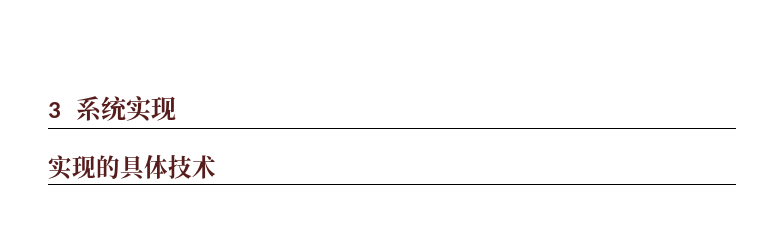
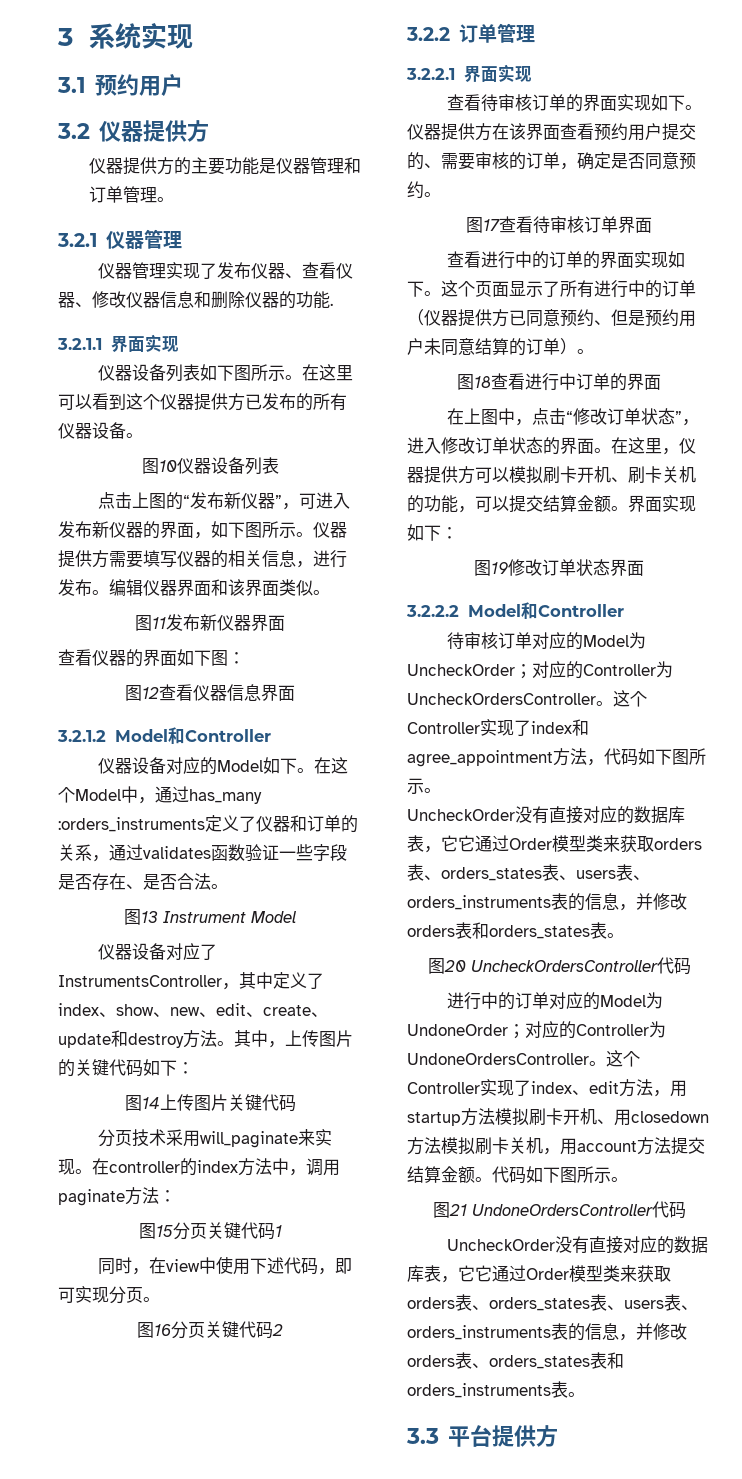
[48,154,216,181] 实现的具体技术 -> [57,74,183,96] [57,120,209,142] [88,157,361,175] [88,186,174,203] [57,229,182,249] [97,262,353,279] [58,291,333,309] [57,334,179,353] [97,364,353,382] [58,393,347,411] [58,422,143,439] [141,457,279,475] [97,492,350,510] [58,521,347,539] [58,550,347,568] [58,579,330,596] [135,614,285,631] [58,649,245,667] [125,684,295,701] [57,727,271,744] [97,757,348,775] [58,786,262,804] [58,815,358,833] [58,844,347,862] [58,873,228,890] [124,909,296,925] [97,943,217,960] [58,972,324,990] [58,1003,328,1017] [58,1030,353,1048] [58,1059,194,1077] [124,1094,296,1112] [97,1129,332,1148] [58,1158,340,1176] [58,1187,176,1206] [138,1222,282,1240] [97,1256,352,1275] [58,1286,160,1304] [137,1321,283,1339] [406,23,535,43] [406,64,532,83] [446,94,702,112] [407,123,696,141] [407,152,696,170] [407,181,441,199] [466,216,652,234] [446,251,685,269] [407,280,696,298] [407,309,696,327] [407,338,594,356] [457,373,661,391] [446,408,699,426] [407,437,696,455] [407,466,696,484] [407,495,696,513] [407,524,458,541] [474,559,644,576] [406,602,624,619] [446,632,646,650] [407,661,673,679] [407,690,647,707] [407,719,589,736] [407,748,706,767] [407,778,441,794] [407,806,685,824] [407,835,702,853] [407,864,650,881] [407,893,687,911] [407,922,624,939] [427,957,691,975] [446,992,663,1010] [407,1021,666,1039] [407,1050,640,1067] [407,1079,687,1097] [407,1108,709,1126] [407,1137,705,1155] [407,1166,628,1184] [432,1201,686,1219] [446,1236,708,1254] [407,1265,671,1283] [407,1294,698,1311] [407,1323,687,1341] [407,1352,624,1369] [407,1381,585,1398] [406,1425,558,1447] 3.1预约用户 // 3.2仪器提供方 // 仪器提供方的主要功能是仪器管理和订单管理。 // 3.2.1仪器管理 // 仪器管理实现了发布仪器、查看仪器、修改仪器信息和删除仪器的功能. // 3.2.1.1界面实现 // 仪器设备列表如下图所示。在这里可以看到这个仪器提供方已发布的所有仪器设备。 // 图10仪器设备列表 // 点击上图的“发布新仪器”，可进入发布新仪器的界面，如下图所示。仪器提供方需要填写仪器的相关信息，进行发布。编辑仪器界面和该界面类似。 // 图11发布新仪器界面 // 查看仪器的界面如下图： // 图12查看仪器信息界面 // 3.2.1.2 Model和Controller // 仪器设备对应的Model如下。在这个Model中，通过has_many :orders_instruments定义了仪器和订单的关系，通过validates函数验证一些字段是否存在、是否合法。 // 图13 Instrument Model // 仪器设备对应了InstrumentsController，其中定义了index、show、new、edit、create、update和destroy方法。其中，上传图片的关键代码如下： // 图14上传图片关键代码 // 分页技术采用will_paginate来实现。在controller的index方法中，调用paginate方法： // 图15分页关键代码1 // 同时，在view中使用下述代码，即可实现分页。 // 图16分页关键代码2 // 3.2.2订单管理 // 3.2.2.1界面实现 // 查看待审核订单的界面实现如下。仪器提供方在该界面查看预约用户提交的、需要审核的订单，确定是否同意预约。 // 图17查看待审核订单界面 // 查看进行中的订单的界面实现如下。这个页面显示了所有进行中的订单（仪器提供方已同意预约、但是预约用户未同意结算的订单）。 // 图18查看进行中订单的界面 // 在上图中，点击“修改订单状态”，进入修改订单状态的界面。在这里，仪器提供方可以模拟刷卡开机、刷卡关机的功能，可以提交结算金额。界面实现如下： // 图19修改订单状态界面 // 3.2.2.2 Model和Controller // 待审核订单对应的Model为UncheckOrder；对应的Controller为UncheckOrdersController。这个Controller实现了index和agree_appointment方法，代码如下图所示。 // UncheckOrder没有直接对应的数据库表，它它通过Order模型类来获取orders表、orders_states表、users表、orders_instruments表的信息，并修改orders表和orders_states表。 // 图20 UncheckOrdersController代码 // 进行中的订单对应的Model为UndoneOrder；对应的Controller为UndoneOrdersController。这个Controller实现了index、edit方法，用startup方法模拟刷卡开机、用closedown方法模拟刷卡关机，用account方法提交结算金额。代码如下图所示。 // 图21 UndoneOrdersController代码 // UncheckOrder没有直接对应的数据库表，它它通过Order模型类来获取orders表、orders_states表、users表、orders_instruments表的信息，并修改orders表、orders_states表和orders_instruments表。 // 3.3平台提供方

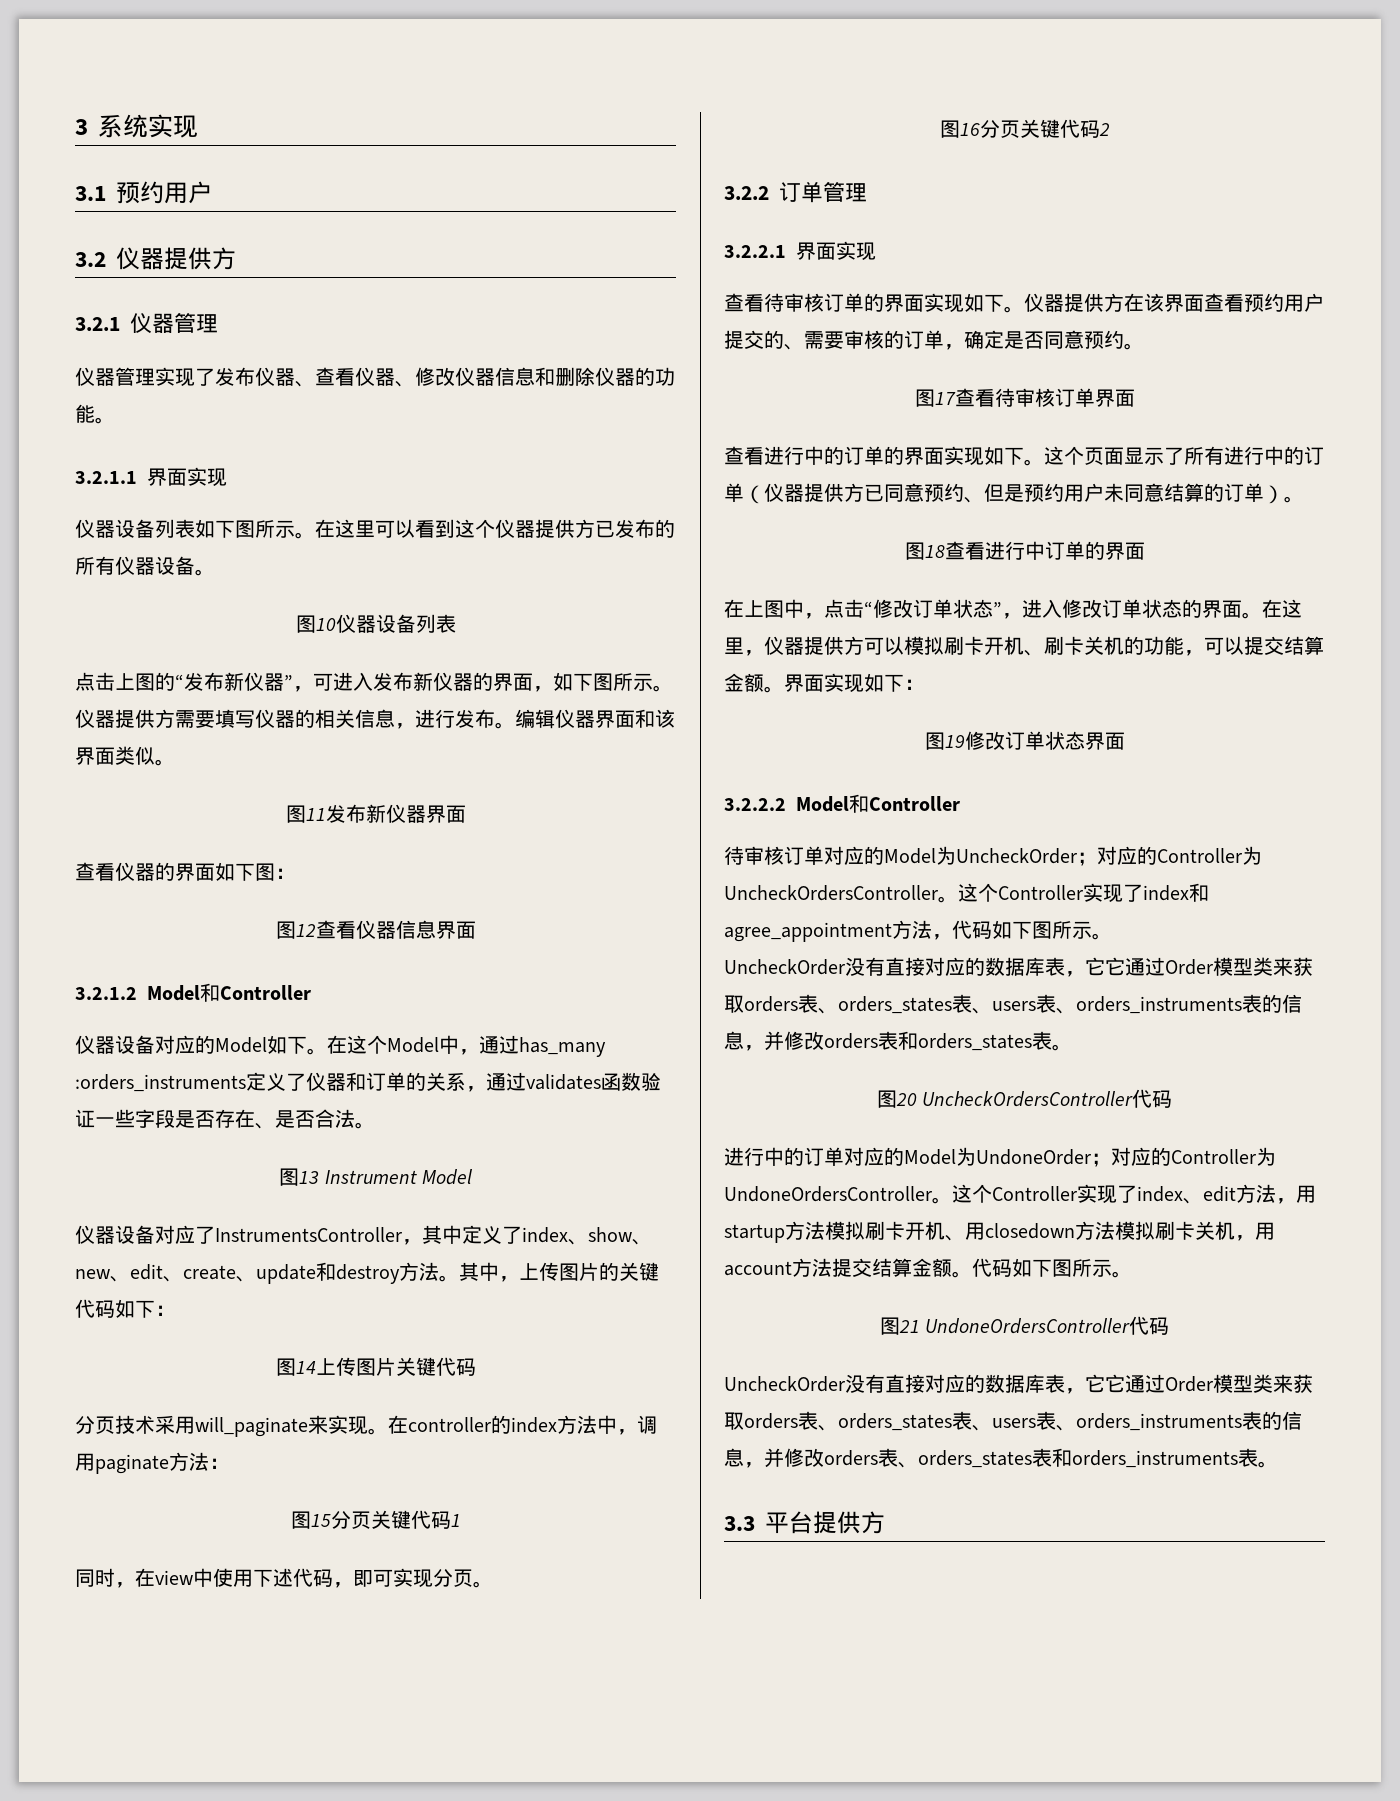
[88,157,361,175] [88,186,174,203] // 仪器提供方的主要功能是仪器管理和订单管理。 -> (236, 258) none
[330,303,333,306] . -> [95,417,115,424] 。

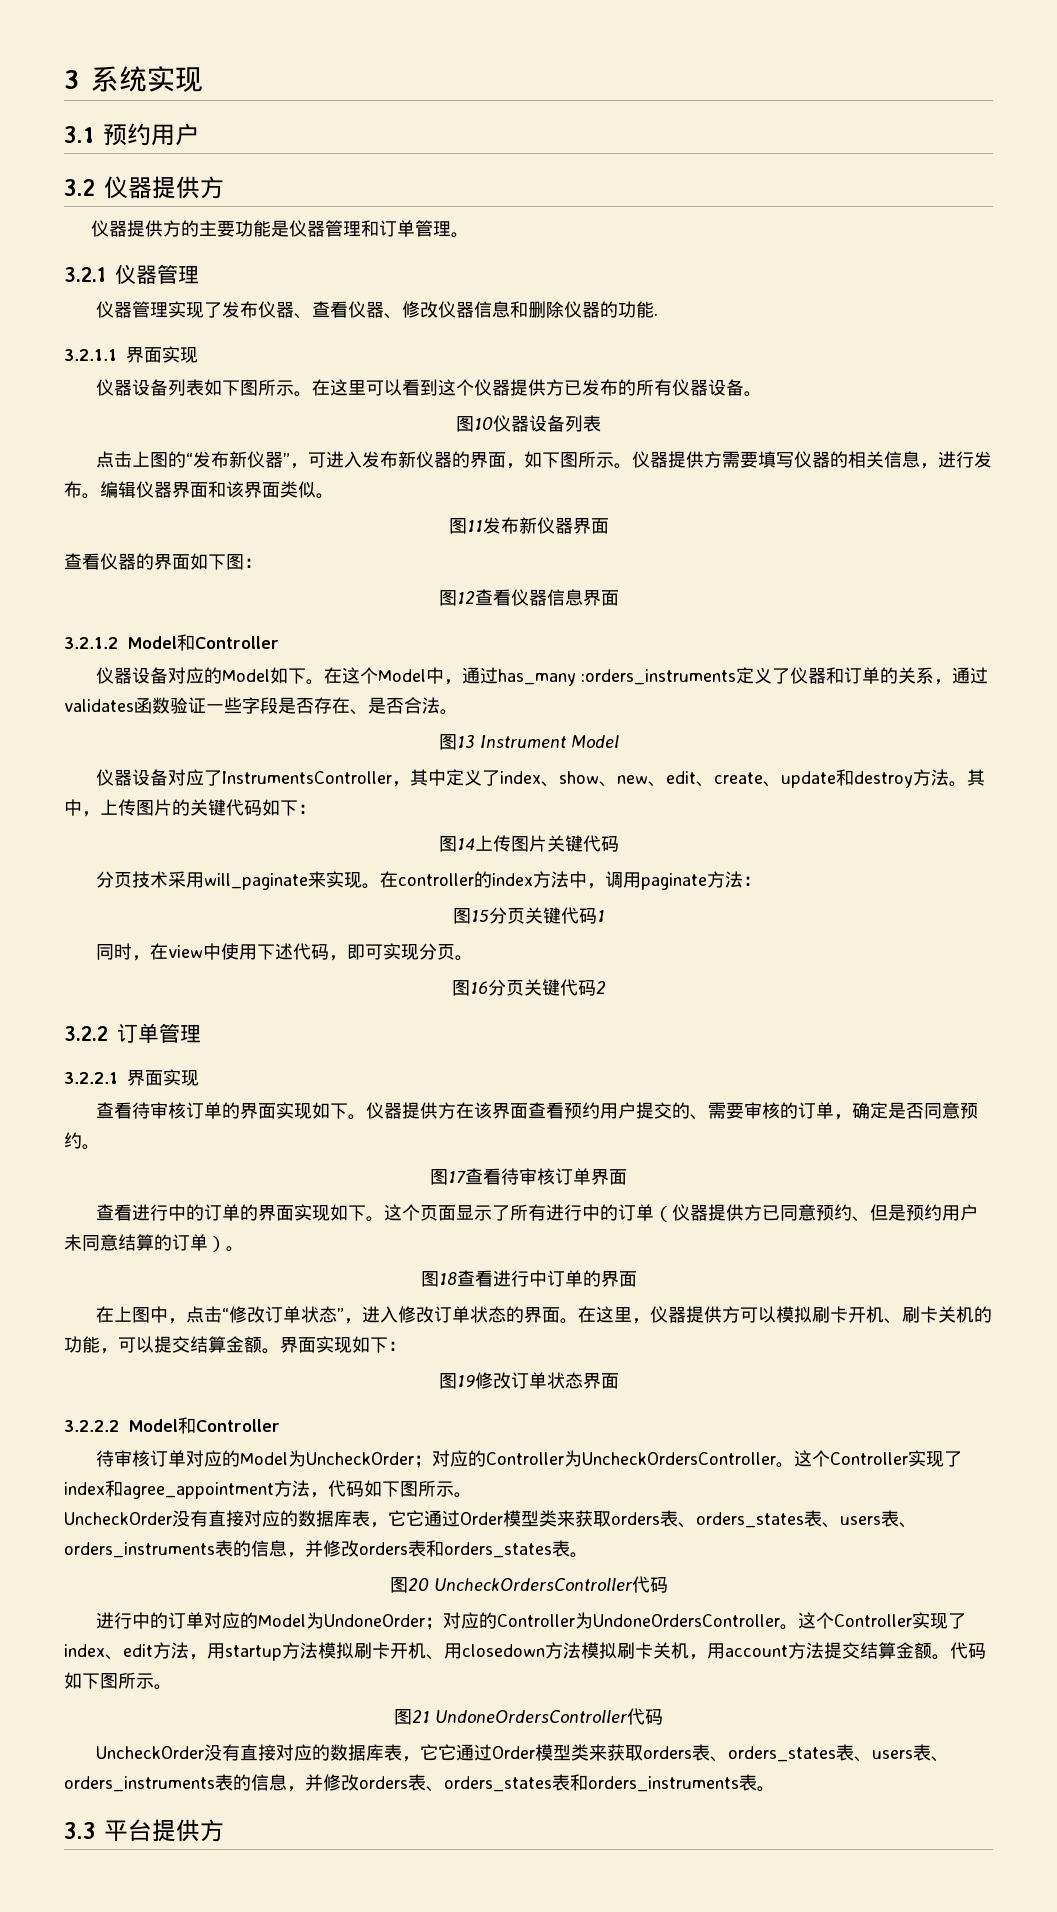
(236, 258) none -> [90,220,469,238] // 仪器提供方的主要功能是仪器管理和订单管理。
[95,417,115,424] 。 -> [654,313,659,316] .

